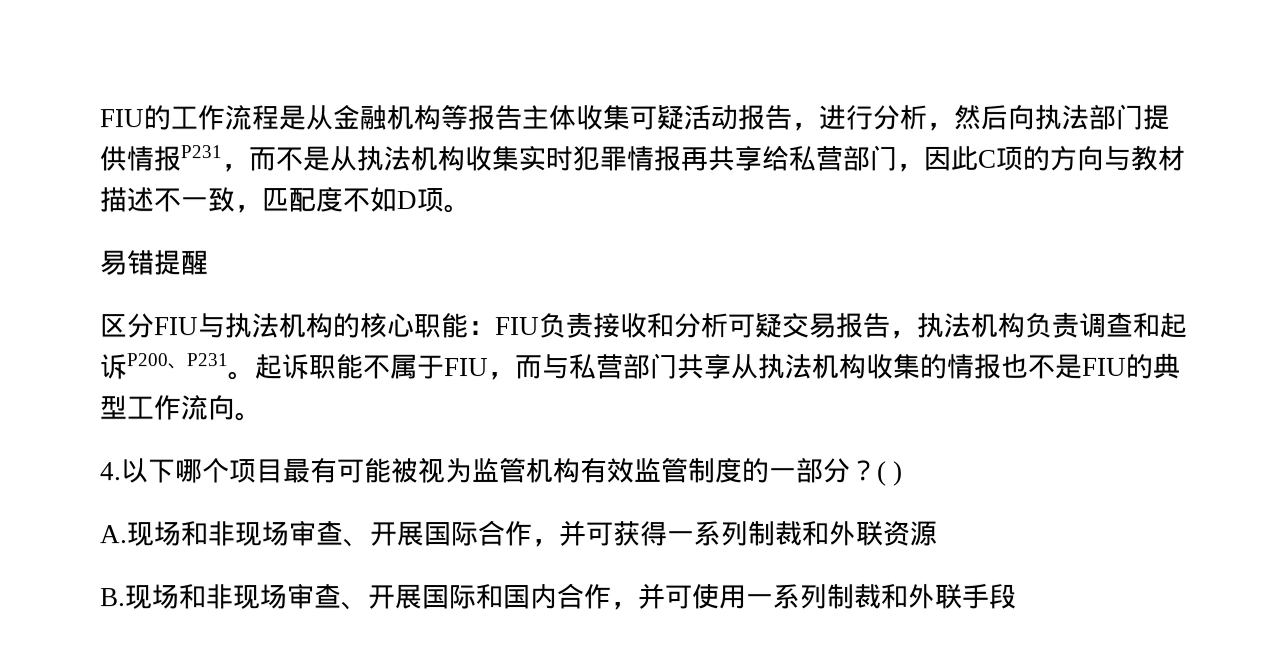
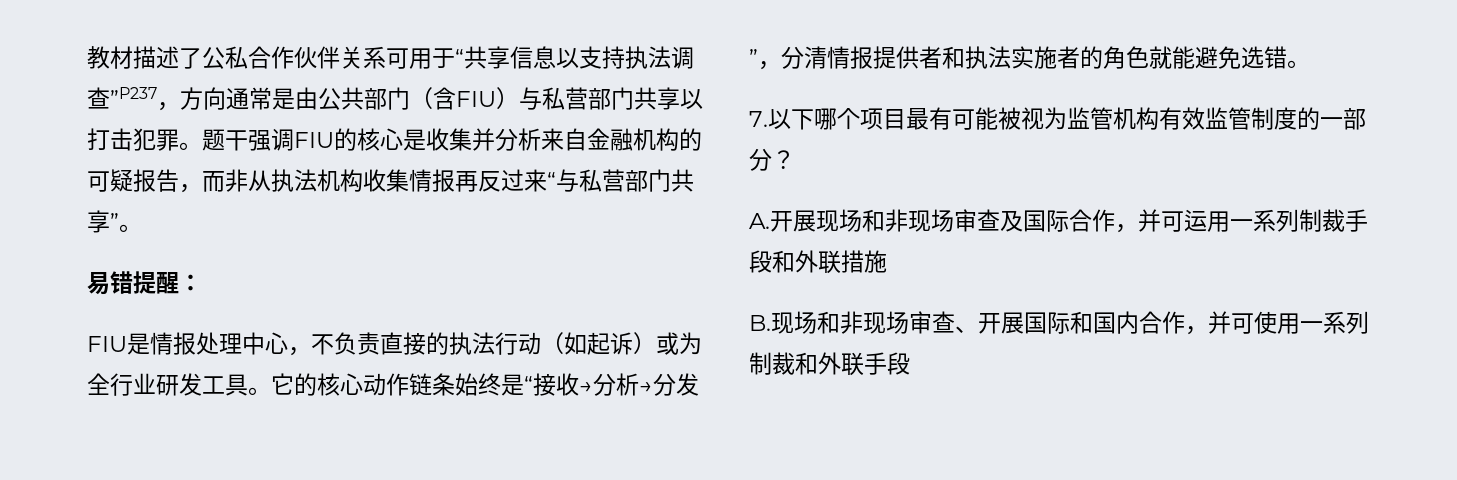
[99,103,1170,131] [99,145,222,172] [221,144,1185,173] [99,187,471,214] [99,250,208,276] [99,311,1188,339] [100,353,229,380] [228,352,1181,381] [100,395,263,422] [100,462,122,481] FIU的工作流程是从金融机构等报告主体收集可疑活动报告，进行分析，然后向执法部门提供情报P231，而不是从执法机构收集实时犯罪情报再共享给私营部门，因此C项的方向与教材描述不一致，匹配度不如D项。 // 易错提醒 // 区分FIU与执法机构的核心职能：FIU负责接收和分析可疑交易报告，执法机构负责调查和起诉P200、P231。起诉职能不属于FIU，而与私营部门共享从执法机构收集的情报也不是FIU的典型工作流向。 // 4. -> [87,46,694,69] [87,87,703,111] [87,128,702,151] [87,169,694,193] [87,210,142,233] [87,271,202,295] [87,332,702,356] [87,373,699,396] [749,46,1310,70] [749,111,768,127] 教材描述了公私合作伙伴关系可用于“共享信息以支持执法调查”P237，方向通常是由公共部门（含FIU）与私营部门共享以打击犯罪。题干强调FIU的核心是收集并分析来自金融机构的可疑报告，而非从执法机构收集情报再反过来“与私营部门共享”。 // 易错提醒： // FIU是情报处理中心，不负责直接的执法行动（如起诉）或为全行业研发工具。它的核心动作链条始终是“接收→分析→分发”，分清情报提供者和执法实施者的角色就能避免选错。 // 7.
[877,460,904,486] ( ) -> (795, 159) none
[127,520,425,548] 现场和非现场审查、开展 -> [770,209,1023,232] 开展现场和非现场审查及
[613,520,938,547] 获得一系列制裁和外联资源 -> [1184,209,1368,232] [749,250,887,274] 运用一系列制裁手段和外联措施

